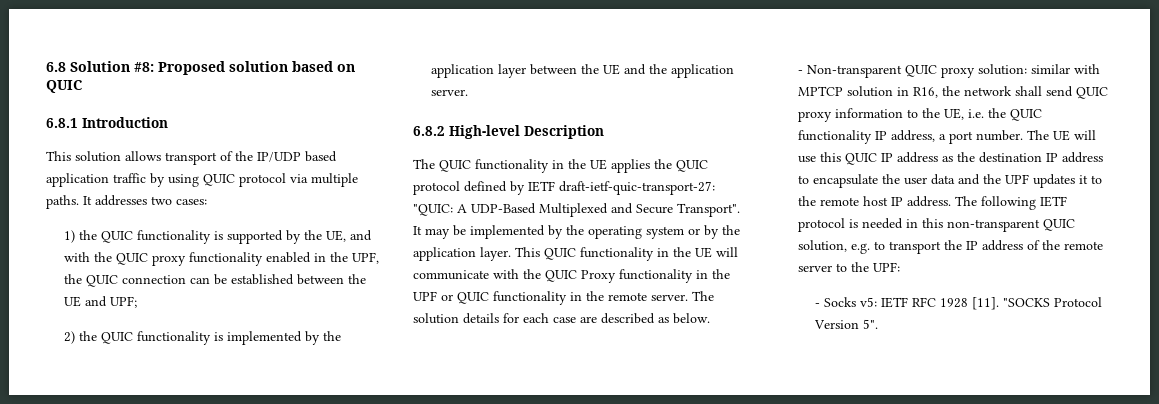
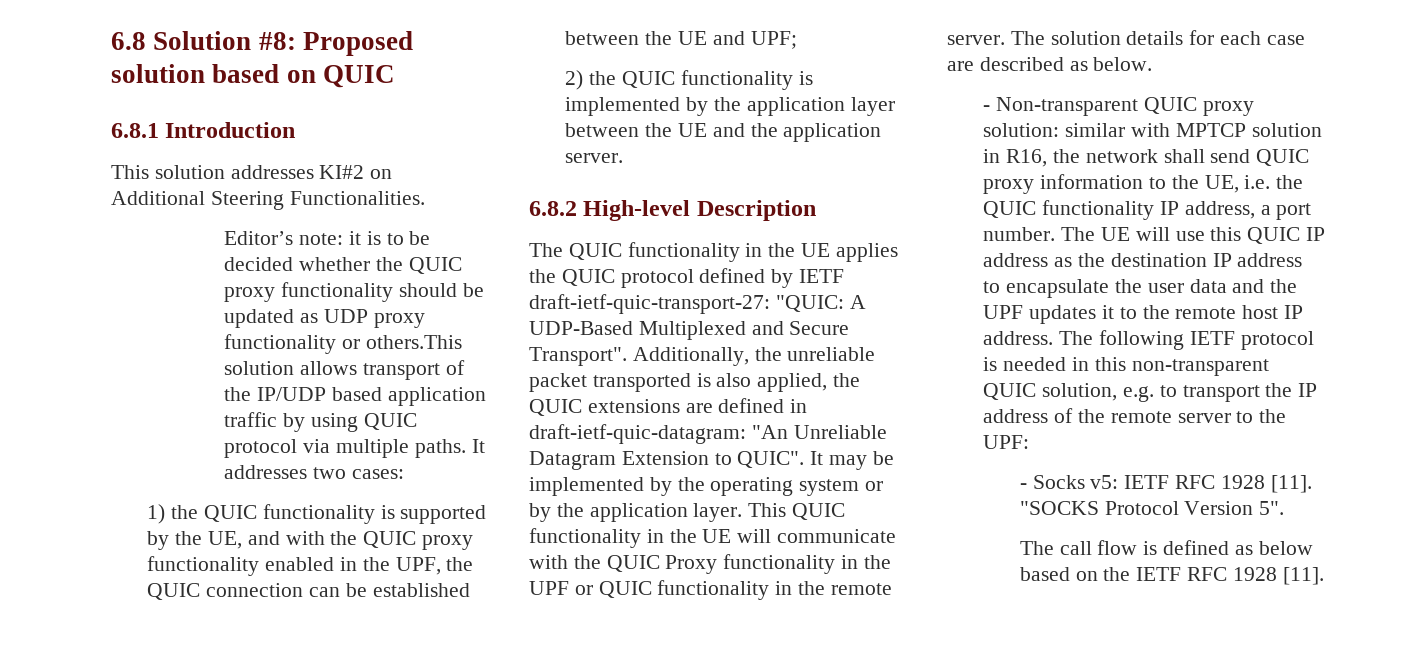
(121, 156) none -> [230,165,393,179] [111,191,425,210] [224,231,431,245] [224,257,462,274] [224,282,484,302] [224,309,425,328] [224,334,463,354] [224,361,295,375] addresses KI#2 on Additional Steering Functionalities. // Editor’s note: it is to be decided whether the QUIC proxy functionality should be updated as UDP proxy functionality or others.This solution
(740, 210) none -> [632,347,876,366] [529,373,861,392] [529,398,808,416] [529,424,887,444] [529,451,805,470] Additionally, the unreliable packet transported is also applied, the QUIC extensions are defined in draft-ietf-quic-datagram: "An Unreliable Datagram Extension to QUIC".
(879, 324) none -> [1019,540,1313,555] [1019,567,1324,585] // The call flow is defined as below based on the IETF RFC 1928 [11].

